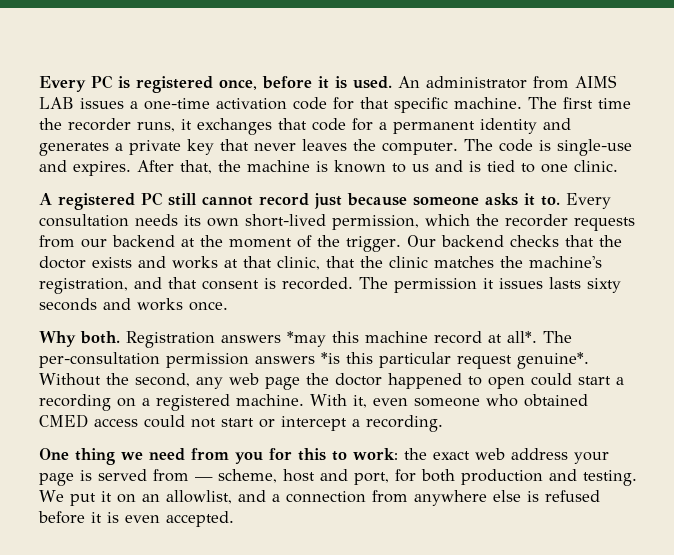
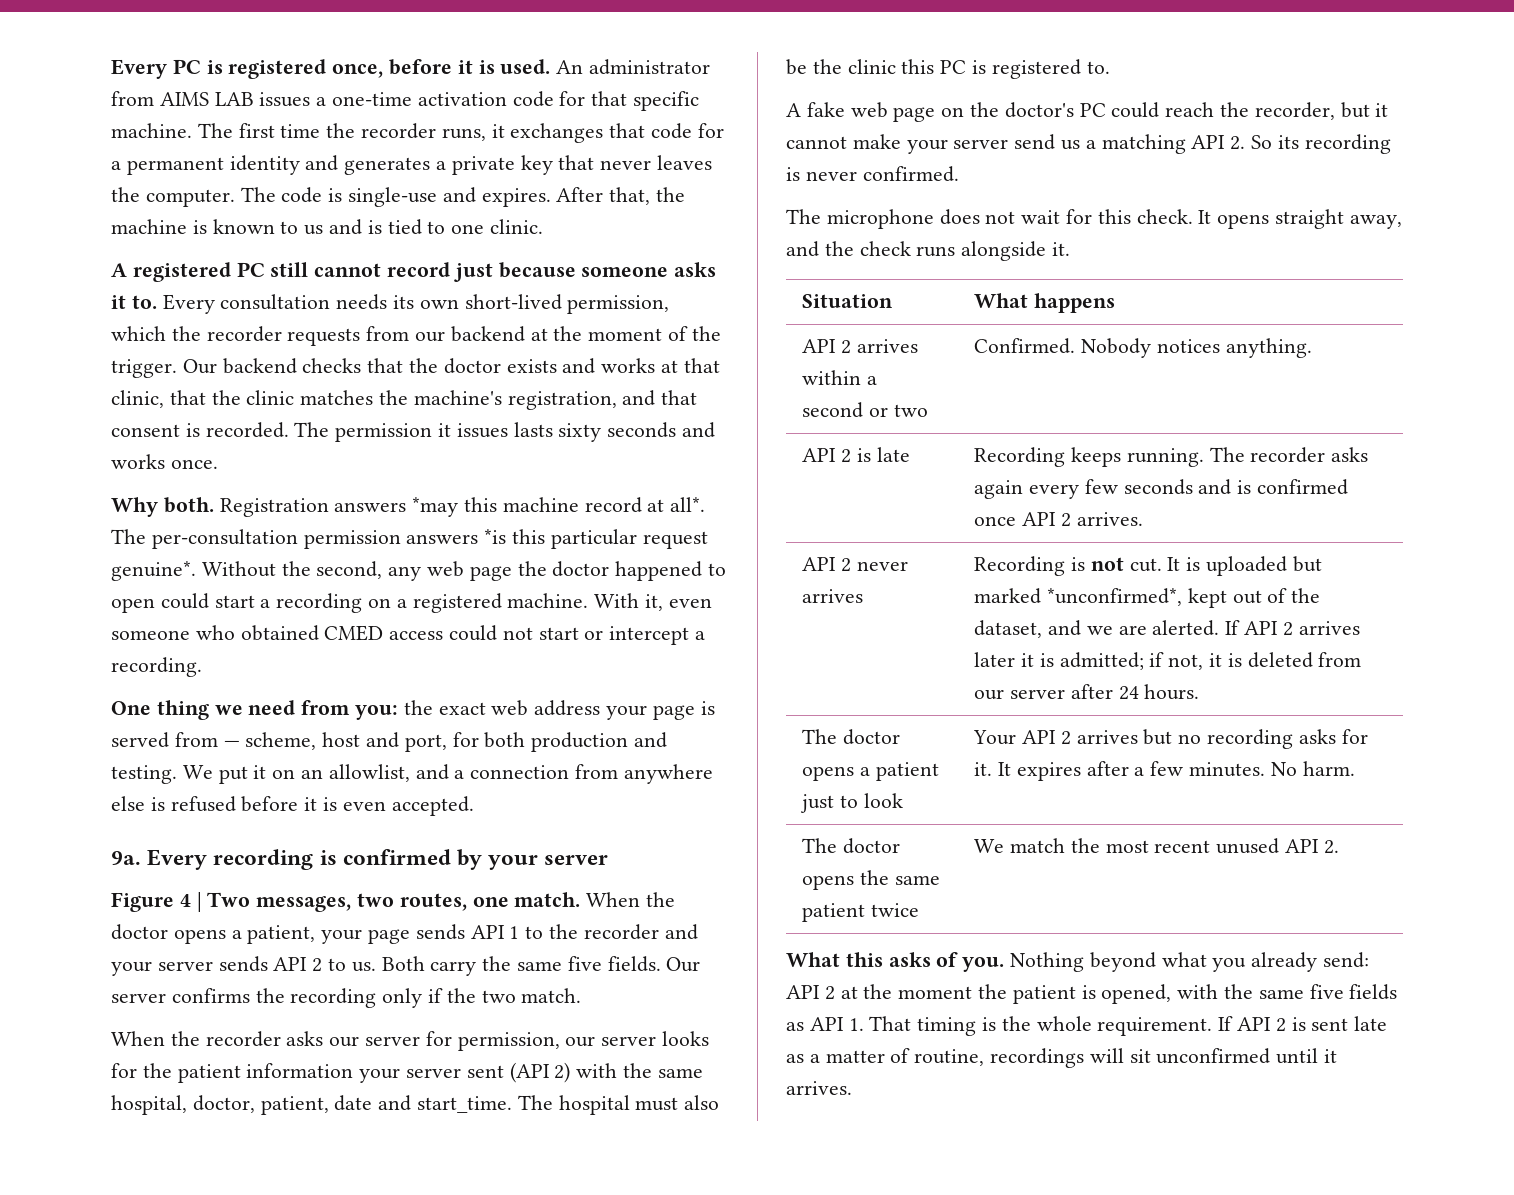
[235,448,398,464] you for this to work: -> [355,705,399,720] you:
(234, 519) none -> [111,849,609,870] [111,892,676,912] [111,924,698,944] [111,956,701,976] [111,988,582,1008] [111,1031,710,1051] [111,1062,703,1083] [111,1095,720,1115] [786,59,1110,79] [786,102,1389,122] [786,134,1391,154] [786,166,959,182] [786,209,1402,229] [786,241,1071,261] [802,294,894,308] [974,293,1116,313] [802,339,918,354] [802,370,878,385] [802,402,928,418] [974,338,1312,358] [802,447,910,463] [974,447,1369,467] [974,479,1349,499] [974,512,1143,527] [802,557,908,572] [802,589,864,603] [974,556,1322,576] [974,588,1321,608] [974,620,1360,638] [974,652,1362,670] [974,684,1200,700] [802,729,901,745] [802,762,939,781] [800,793,903,813] [973,729,1368,749] [974,761,1355,781] [802,838,901,854] [802,870,940,890] [802,903,920,922] [974,838,1339,854] [786,952,1370,972] [786,984,1398,1004] [786,1016,1388,1036] [786,1048,1338,1068] [786,1081,852,1095] // 9a. Every recording is confirmed by your server // Figure 4 | Two messages, two routes, one match. When the doctor opens a patient, your page sends API 1 to the recorder and your server sends API 2 to us. Both carry the same five fields. Our server confirms the recording only if the two match. // When the recorder asks our server for permission, our server looks for the patient information your server sent (API 2) with the same hospital, doctor, patient, date and start_time. The hospital must also be the clinic this PC is registered to. // A fake web page on the doctor's PC could reach the recorder, but it cannot make your server send us a matching API 2. So its recording is never confirmed. // The microphone does not wait for this check. It opens straight away, and the check runs alongside it. // Situation | What happens // API 2 arrives within a second or two | Confirmed. Nobody notices anything. // API 2 is late | Recording keeps running. The recorder asks again every few seconds and is confirmed once API 2 arrives. // API 2 never arrives | Recording is not cut. It is uploaded but marked *unconfirmed*, kept out of the dataset, and we are alerted. If API 2 arrives later it is admitted; if not, it is deleted from our server after 24 hours. // The doctor opens a patient just to look | Your API 2 arrives but no recording asks for it. It expires after a few minutes. No harm. // The doctor opens the same patient twice | We match the most recent unused API 2. // What this asks of you. Nothing beyond what you already send: API 2 at the moment the patient is opened, with the same five fields as API 1. That timing is the whole requirement. If API 2 is sent late as a matter of routine, recordings will sit unconfirmed until it arrives.

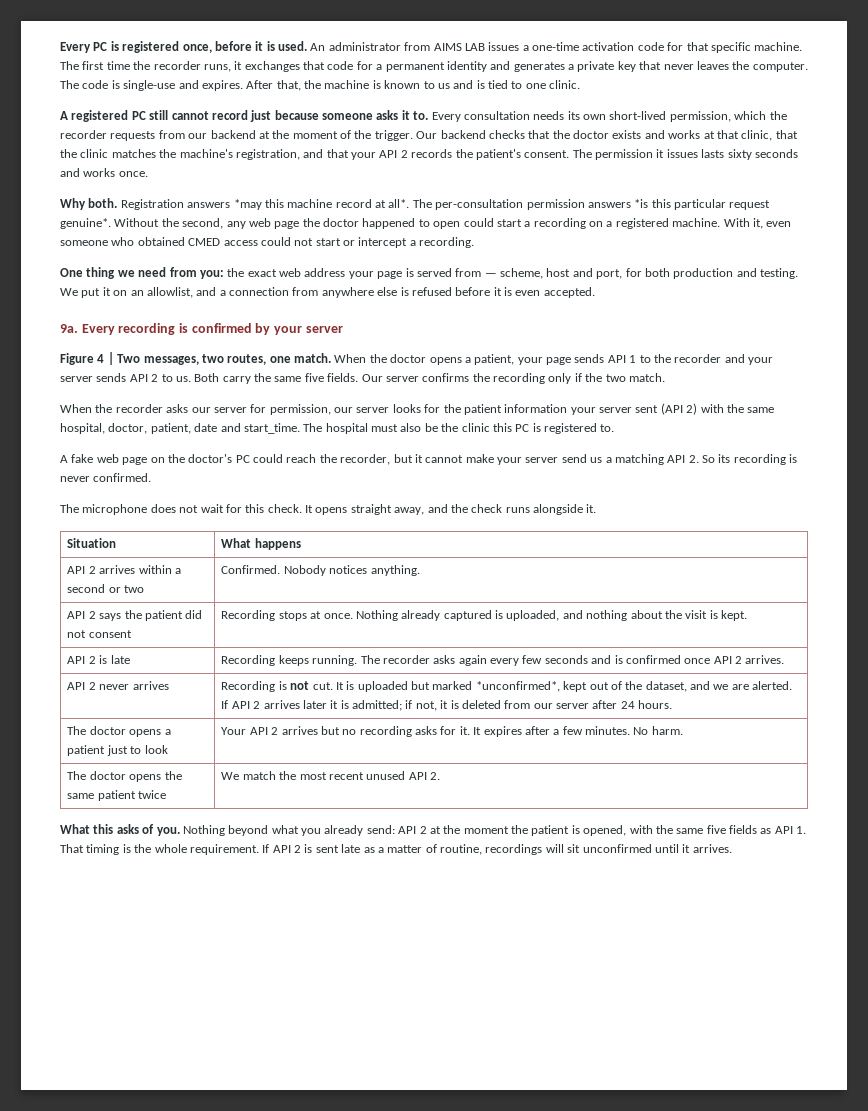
[111,422,289,438] consent is recorded. -> [351,149,570,160] your API 2 records the patient's consent.
(1312, 348) none -> [67,610,203,621] [67,630,132,638] [221,610,747,621] // API 2 says the patient did not consent | Recording stops at once. Nothing already captured is uploaded, and nothing about the visit is kept.

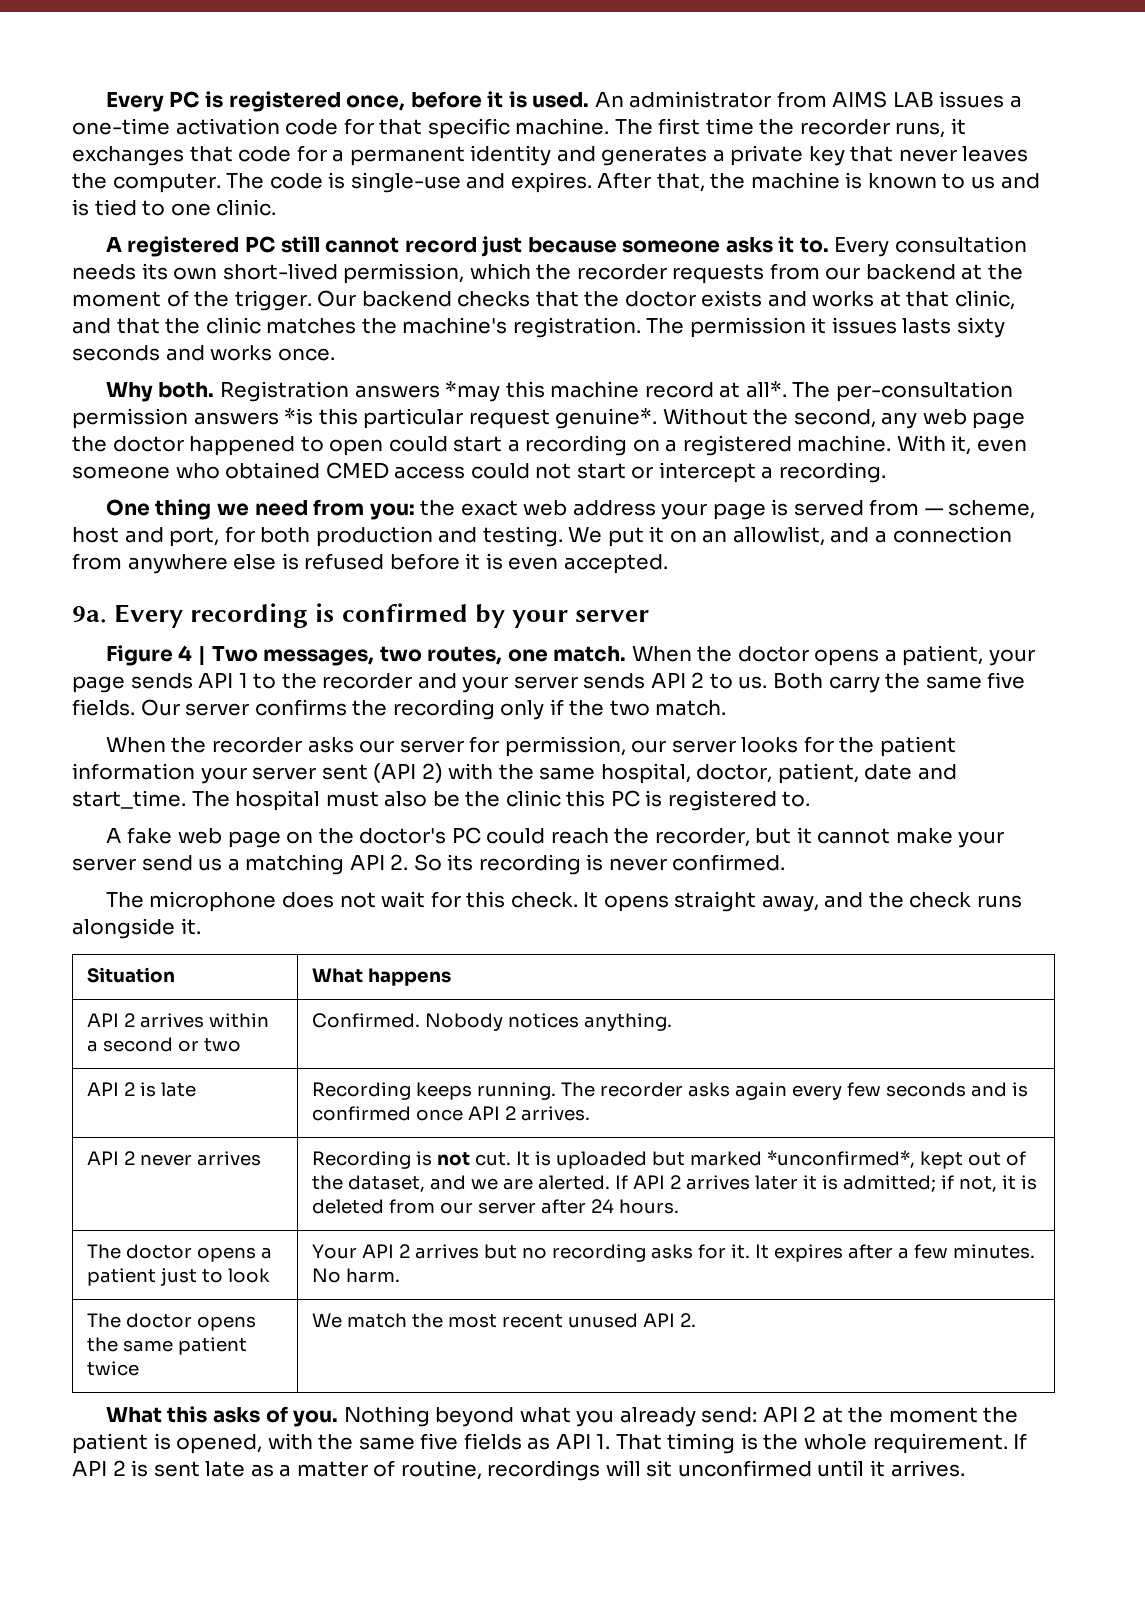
(773, 135) none -> [72,318,111,334] and
[235,149,570,160] registration, and that your API 2 records the patient's consent. -> [512,317,641,338] registration.
[67,610,203,621] [67,630,132,638] [221,610,747,621] // API 2 says the patient did not consent | Recording stops at once. Nothing already captured is uploaded, and nothing about the visit is kept. -> (672, 1022) none

